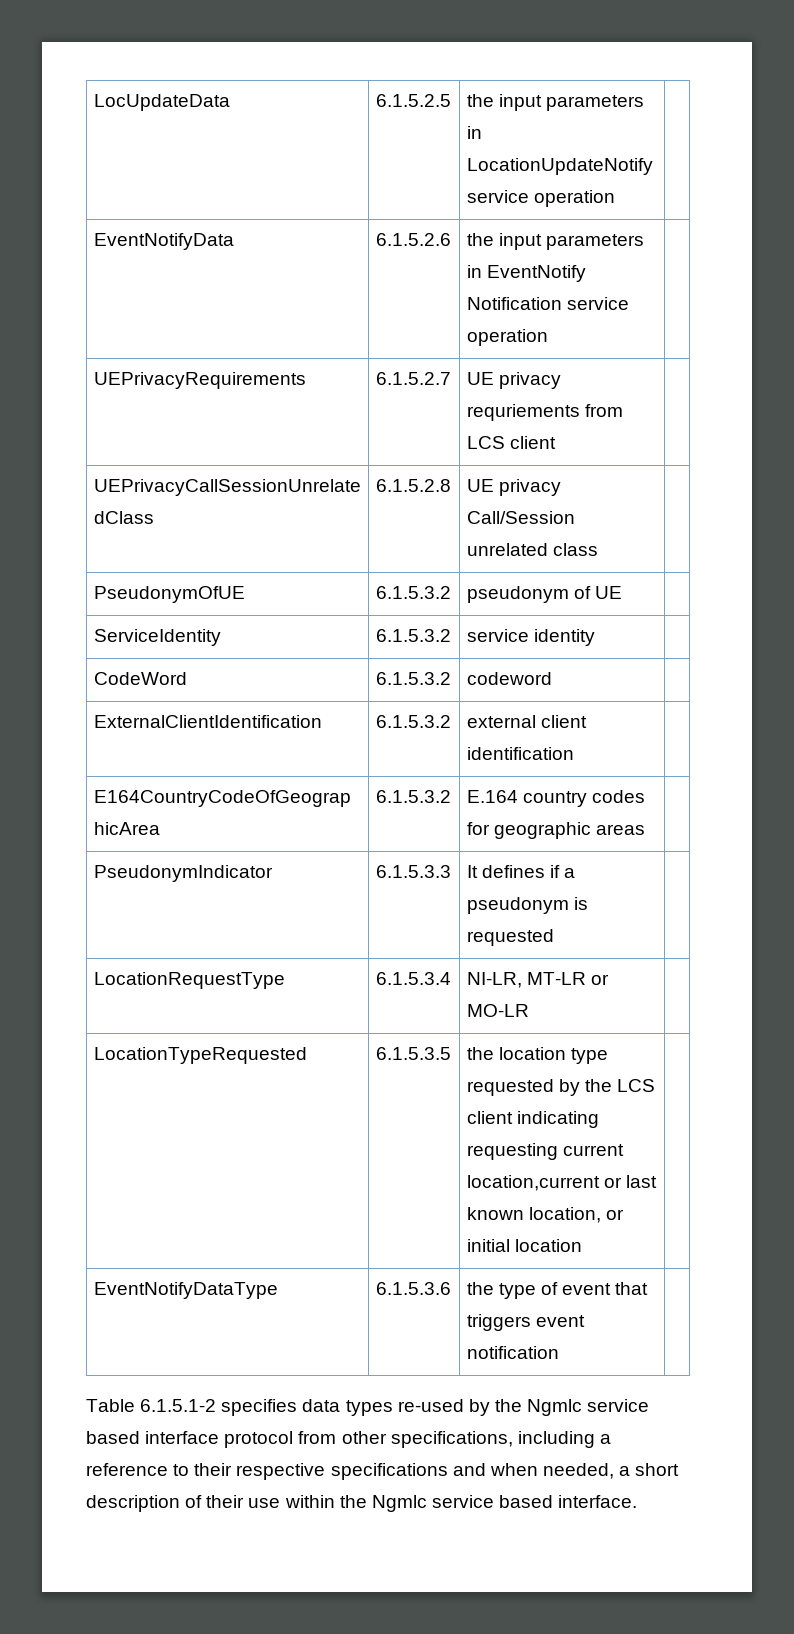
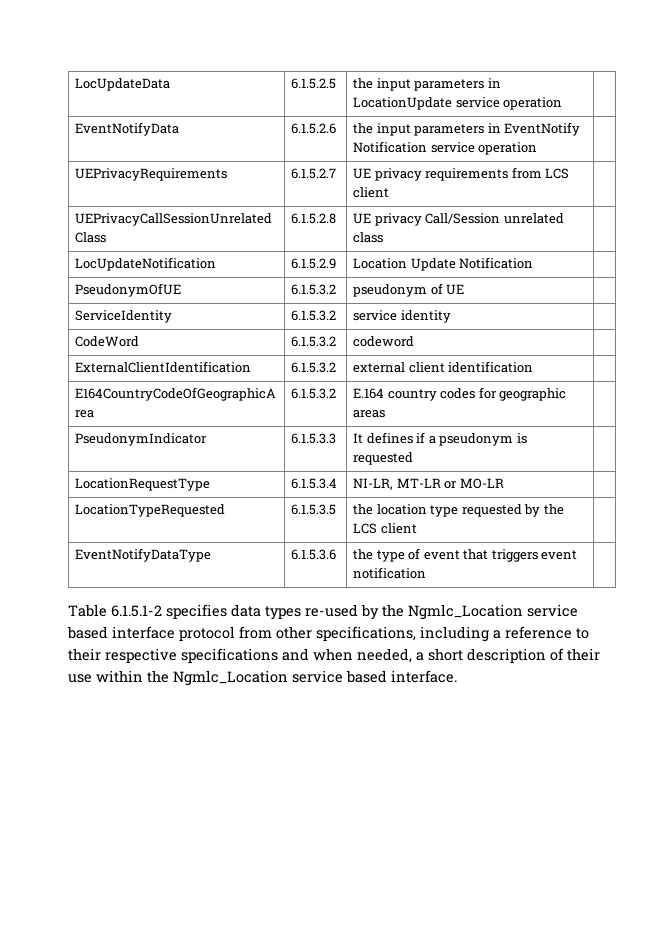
[466,158,653,175] LocationUpdateNotify -> [353,97,453,110] LocationUpdate
[466,404,580,421] requriements -> [425,168,509,181] requirements
(598, 549) none -> [75,257,217,271] [291,258,337,269] [353,257,534,271] // LocUpdateNotification | 6.1.5.2.9 | Location Update Notification |
[516,1111,599,1128] [466,1143,624,1160] [466,1175,657,1191] [466,1207,624,1223] [466,1239,582,1252] indicating requesting current location,current or last known location, or initial location -> (417, 528) none
[527,1399,583,1416] Ngmlc -> [408,604,523,620] Ngmlc_Location
[371,1495,427,1512] Ngmlc -> [173,670,288,686] Ngmlc_Location

